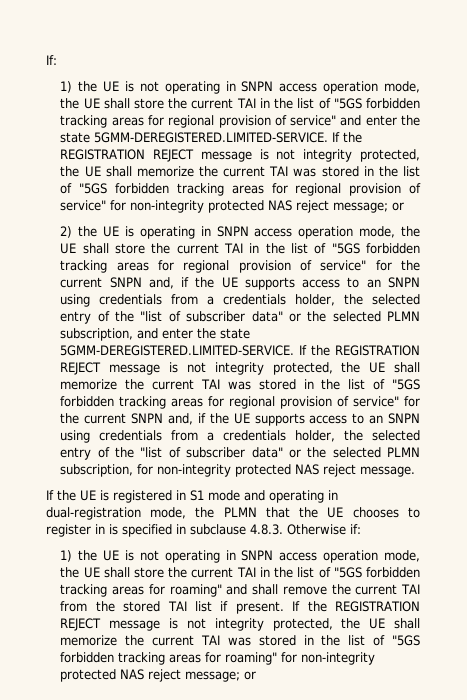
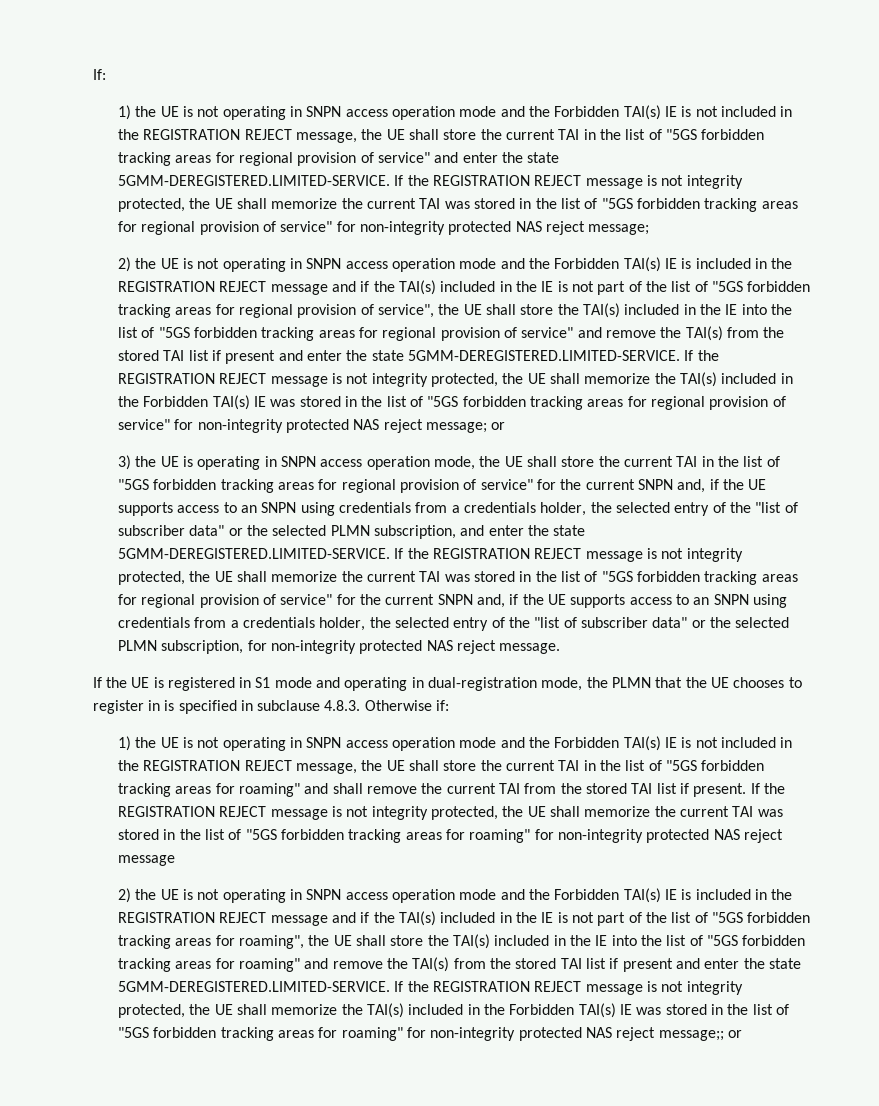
[384,81,420,93] mode, -> [459,105,793,120] [118,129,358,143] mode and the Forbidden TAI(s) IE is not included in the REGISTRATION REJECT message,
(389, 207) none -> [118,257,793,272] [118,280,811,295] [118,303,792,318] [118,326,785,341] [118,350,719,364] [118,372,793,387] [118,395,786,410] [118,419,488,433] // 2) the UE is not operating in SNPN access operation mode and the Forbidden TAI(s) IE is included in the REGISTRATION REJECT message and if the TAI(s) included in the IE is not part of the list of "5GS forbidden tracking areas for regional provision of service", the UE shall store the TAI(s) included in the IE into the list of "5GS forbidden tracking areas for regional provision of service" and remove the TAI(s) from the stored TAI list if present and enter the state 5GMM-DEREGISTERED.LIMITED-SERVICE. If the REGISTRATION REJECT message is not integrity protected, the UE shall memorize the TAI(s) included in the Forbidden TAI(s) IE was stored in the list of "5GS forbidden tracking areas for regional provision of service" for non-integrity protected NAS reject message;
[60,226,73,238] 2) -> [118,455,132,470] 3)
[384,550,420,562] mode, -> [459,736,793,751] [118,760,358,774] mode and the Forbidden TAI(s) IE is not included in the REGISTRATION REJECT message,
[185,671,241,682] message; -> [118,855,176,866] [118,888,793,903] [118,911,811,926] [118,934,806,949] [118,957,801,972] [118,981,743,995] [118,1003,789,1018] [118,1027,724,1041] message // 2) the UE is not operating in SNPN access operation mode and the Forbidden TAI(s) IE is included in the REGISTRATION REJECT message and if the TAI(s) included in the IE is not part of the list of "5GS forbidden tracking areas for roaming", the UE shall store the TAI(s) included in the IE into the list of "5GS forbidden tracking areas for roaming" and remove the TAI(s) from the stored TAI list if present and enter the state 5GMM-DEREGISTERED.LIMITED-SERVICE. If the REGISTRATION REJECT message is not integrity protected, the UE shall memorize the TAI(s) included in the Forbidden TAI(s) IE was stored in the list of "5GS forbidden tracking areas for roaming" for non-integrity protected NAS reject message;;

